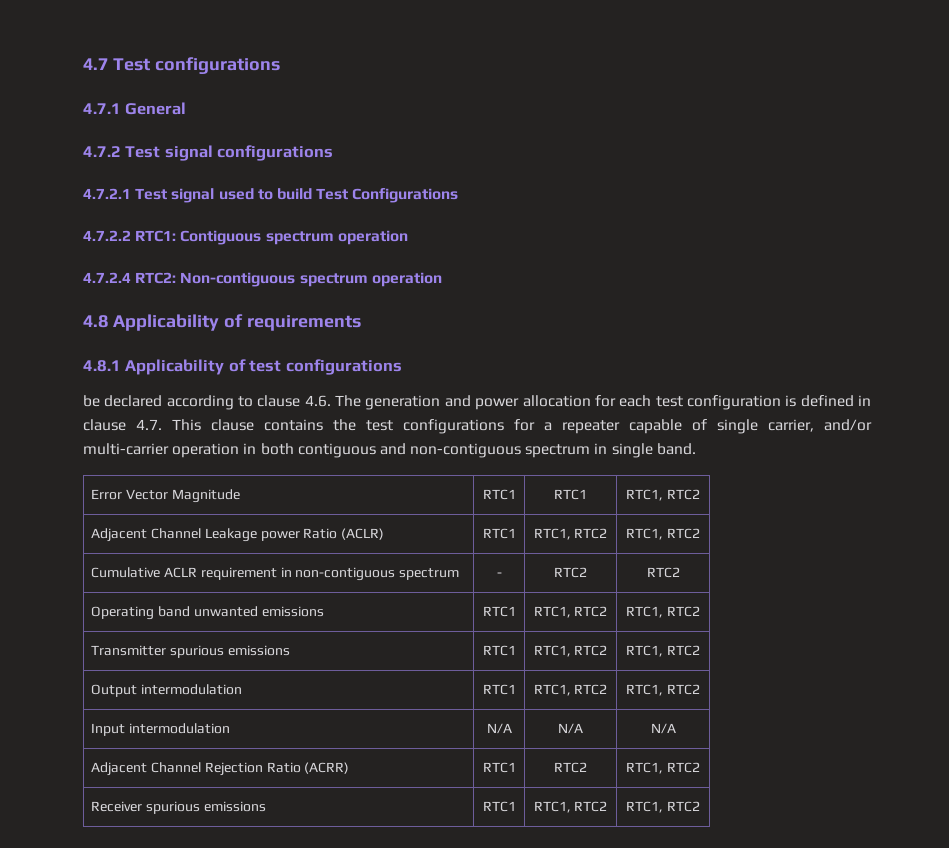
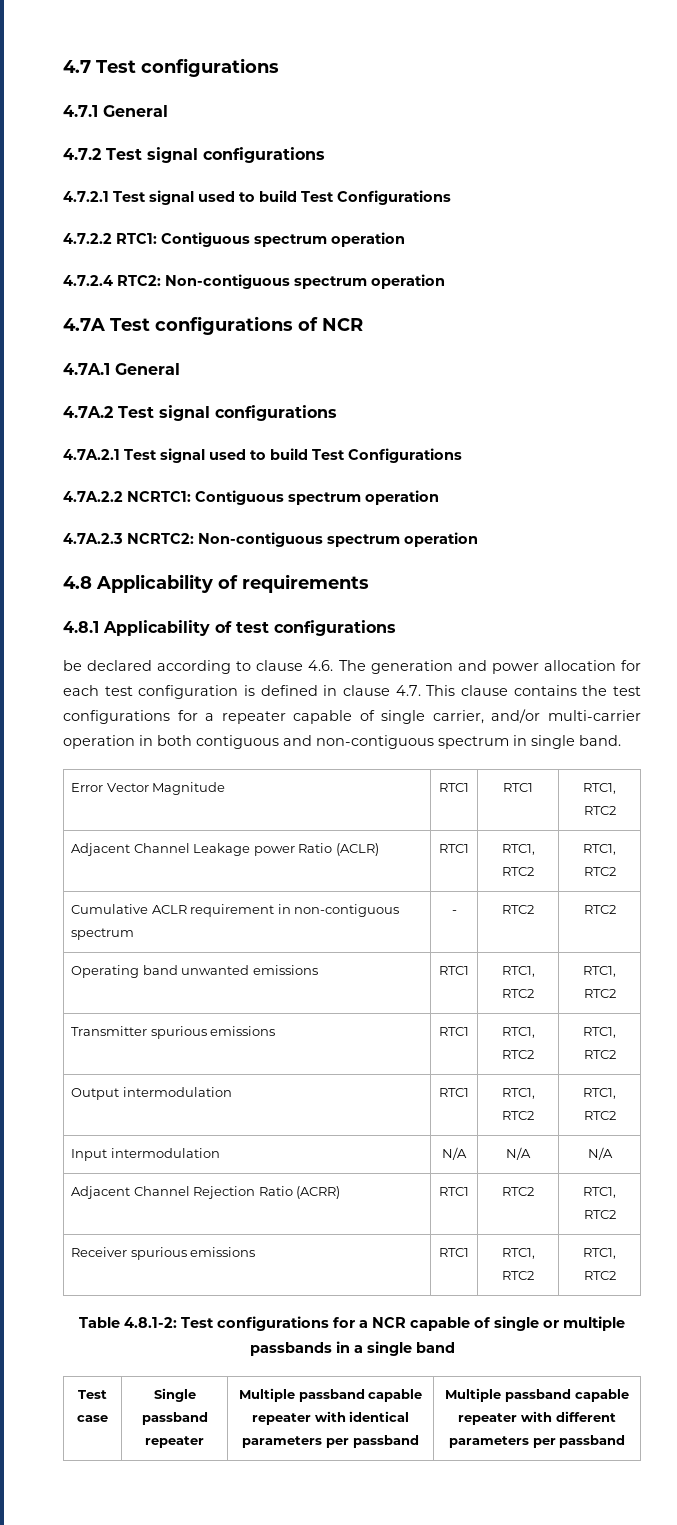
(442, 279) none -> [63,316,363,335] [63,363,180,375] [63,405,337,421] [63,448,462,463] [63,490,439,505] [63,532,478,547] // 4.7A Test configurations of NCR // 4.7A.1 General // 4.7A.2 Test signal configurations // 4.7A.2.1 Test signal used to build Test Configurations // 4.7A.2.2 NCRTC1: Contiguous spectrum operation // 4.7A.2.3 NCRTC2: Non-contiguous spectrum operation
(700, 806) none -> [79,1316,625,1331] [249,1341,455,1356] [78,1390,107,1399] [77,1415,108,1422] [153,1388,196,1402] [141,1412,208,1425] [145,1436,204,1448] [238,1388,423,1402] [251,1411,410,1425] [242,1435,419,1448] [445,1388,629,1402] [458,1411,616,1425] [448,1435,626,1448] // Table 4.8.1-2: Test configurations for a NCR capable of single or multiple passbands in a single band // Test case | Single passband repeater | Multiple passband capable repeater with identical parameters per passband | Multiple passband capable repeater with different parameters per passband

